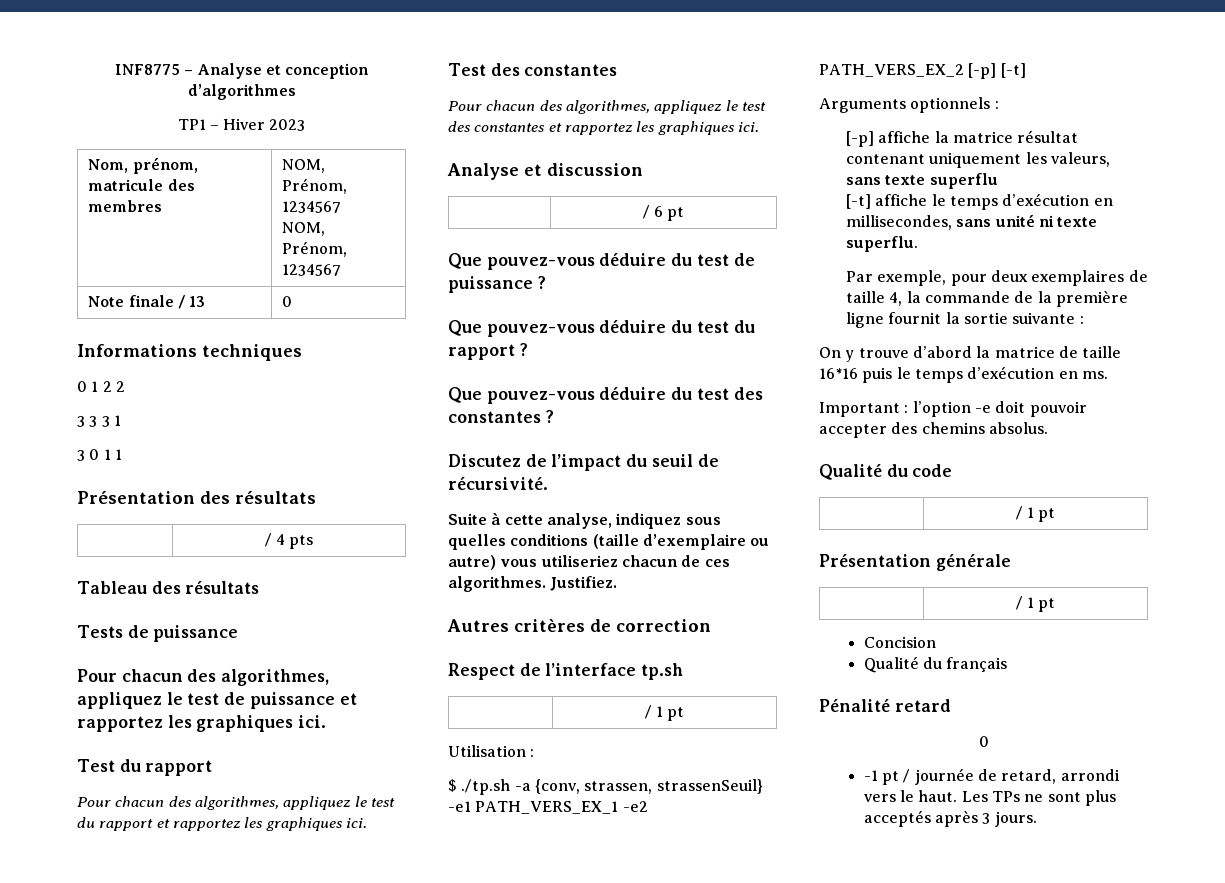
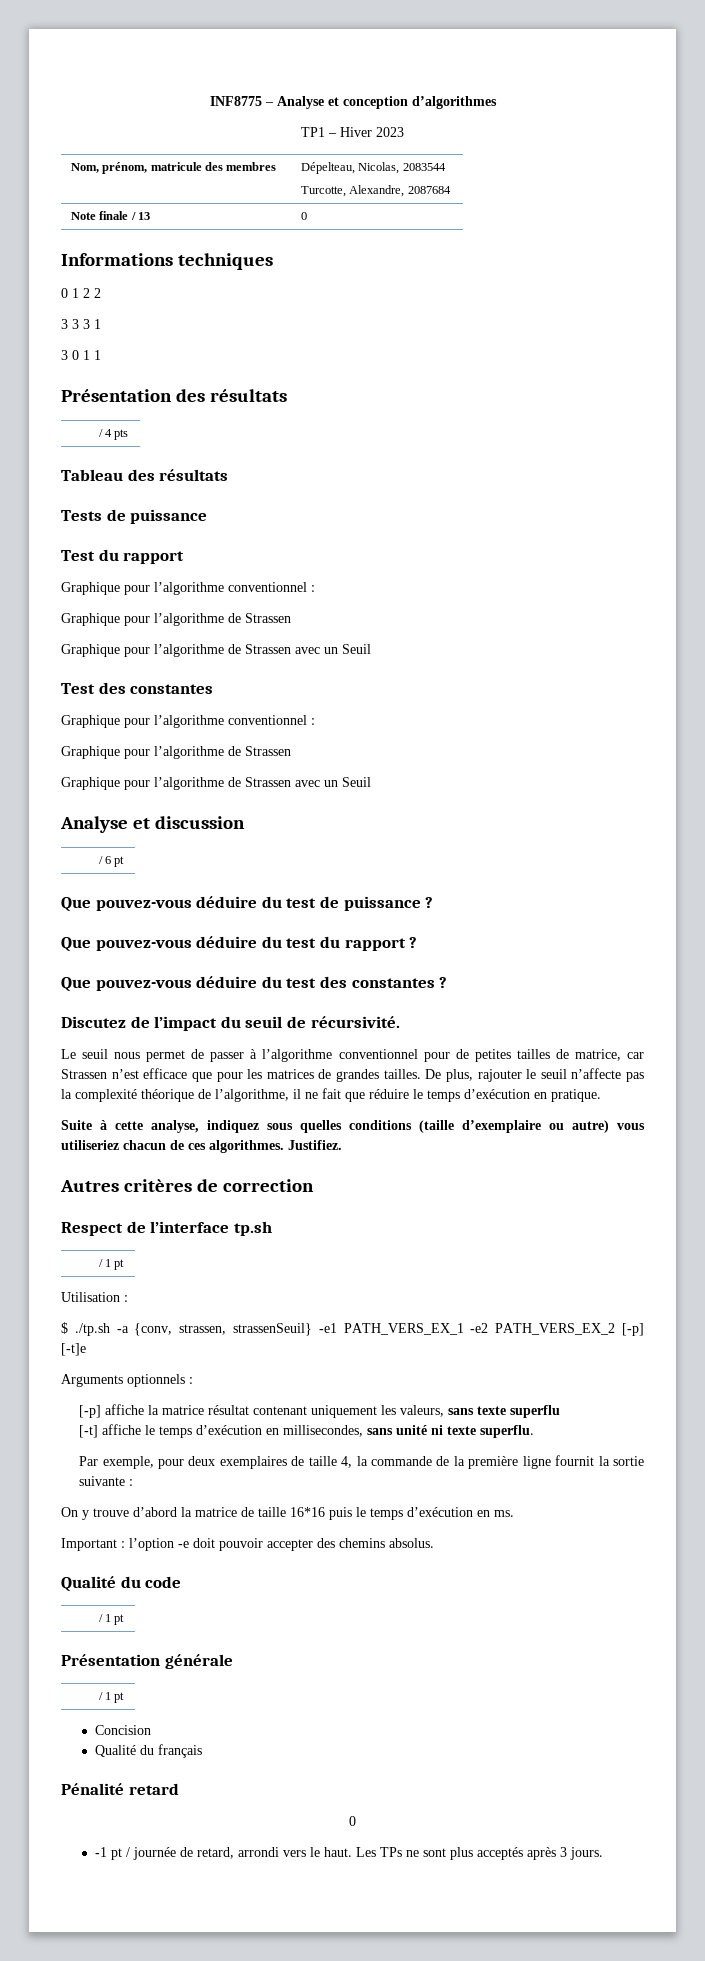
[282,159,326,173] [282,178,348,194] [282,201,342,213] [282,222,326,236] [282,241,348,257] [282,264,342,276] NOM, Prénom, 1234567 // NOM, Prénom, 1234567 -> [300,162,446,174] [300,185,451,197] Dépelteau, Nicolas, 2083544 // Turcotte, Alexandre, 2087684
[77,669,330,686] [77,692,357,709] [77,715,327,732] [77,759,213,776] [77,796,395,810] [77,817,367,831] [448,63,618,76] [448,100,766,114] [448,121,759,135] Pour chacun des algorithmes, appliquez le test de puissance et rapportez les graphiques ici. // Test du rapport // Pour chacun des algorithmes, appliquez le test du rapport et rapportez les graphiques ici. // Test des constantes // Pour chacun des algorithmes, appliquez le test des constantes et rapportez les graphiques ici. -> [61,549,185,564] [61,582,315,595] [61,613,291,626] [61,644,371,657] [61,682,214,694] [61,715,315,728] [61,746,291,759] [61,777,371,790] Test du rapport // Graphique pour l’algorithme conventionnel : // Graphique pour l’algorithme de Strassen // Graphique pour l’algorithme de Strassen avec un Seuil // Test des constantes // Graphique pour l’algorithme conventionnel : // Graphique pour l’algorithme de Strassen // Graphique pour l’algorithme de Strassen avec un Seuil
(548, 483) none -> [61,1049,644,1062] [61,1068,644,1082] [61,1088,601,1102] // Le seuil nous permet de passer à l’algorithme conventionnel pour de petites tailles de matrice, car Strassen n’est efficace que pour les matrices de grandes tailles. De plus, rajouter le seuil n’affecte pas la complexité théorique de l’algorithme, il ne fait que réduire le temps d’exécution en pratique.
[1000,63,1026,78] [-t] -> [61,1343,86,1356] [-t]e

